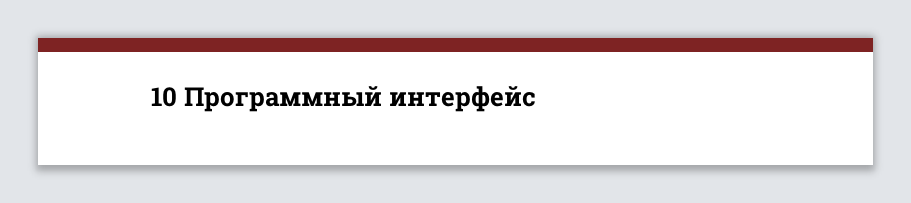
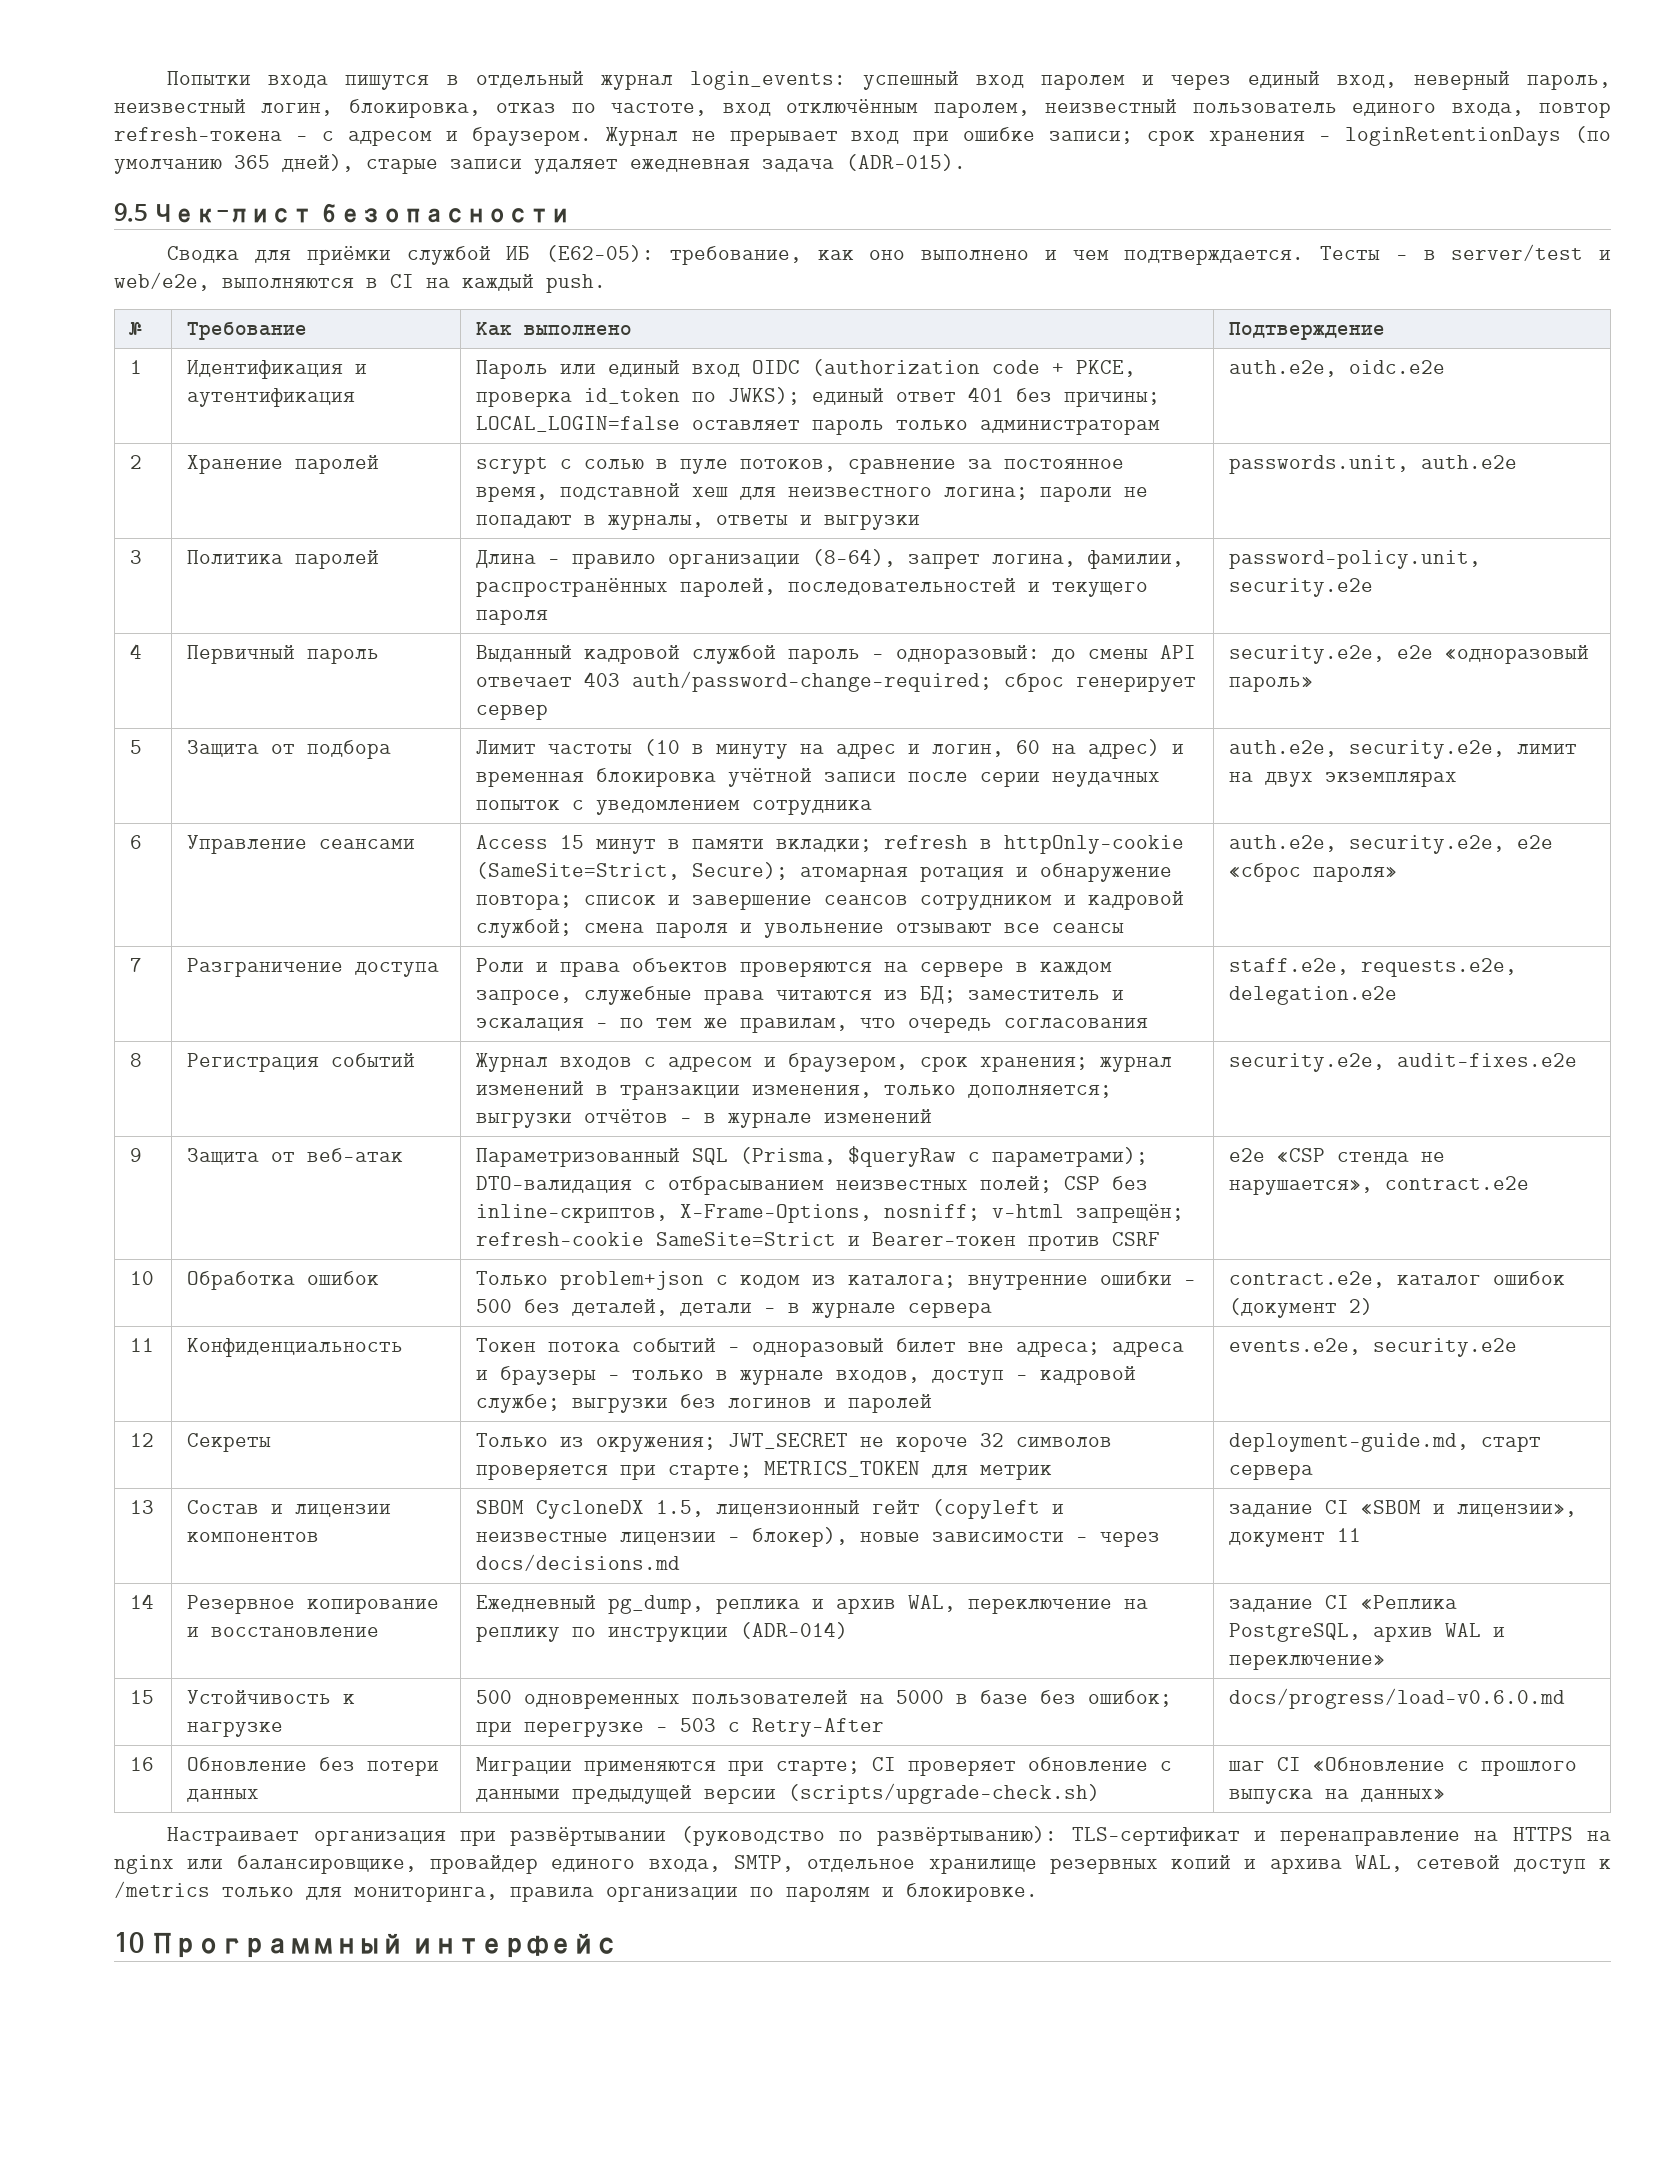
(151, 97) none -> [167,71,1611,90] [114,99,1612,118] [114,126,1612,146] [114,154,966,174] [114,203,572,223] [167,244,1611,265] [114,272,606,293] [129,322,143,335] [187,322,308,340] [476,322,633,336] [1229,322,1386,340] [130,360,143,374] [187,360,368,379] [187,388,356,407] [476,359,1137,379] [476,387,1161,407] [476,416,1161,435] [1229,360,1446,377] [130,455,143,469] [187,455,380,474] [476,457,1125,474] [476,483,1149,502] [476,514,921,530] [1229,455,1518,474] [130,550,143,564] [187,550,380,569] [476,549,1185,569] [476,578,1149,597] [476,609,549,625] [1229,550,1482,569] [1229,578,1374,597] [130,644,143,659] [187,645,380,664] [476,645,1197,664] [476,671,1197,692] [476,704,549,720] [1229,645,1590,664] [1229,676,1314,692] [130,740,143,754] [187,740,392,759] [476,739,1185,759] [476,768,1161,787] [476,799,873,815] [1229,740,1578,759] [1229,771,1458,787] [130,835,143,849] [187,835,416,854] [476,835,1185,854] [476,862,1173,882] [476,891,1185,910] [476,919,1125,938] [1229,835,1554,854] [1229,863,1398,882] [130,958,143,972] [187,958,440,977] [476,958,1113,977] [476,986,1125,1005] [476,1017,1149,1033] [1229,958,1518,977] [1229,986,1398,1005] [130,1053,143,1067] [187,1053,416,1072] [476,1053,1173,1072] [476,1081,1113,1100] [476,1109,933,1128] [1229,1053,1578,1072] [130,1148,143,1162] [187,1148,404,1165] [476,1146,1149,1167] [476,1176,1149,1195] [476,1204,1185,1223] [476,1232,1161,1251] [1229,1148,1446,1165] [1229,1176,1530,1195] [130,1271,155,1285] [187,1271,380,1290] [476,1271,1197,1290] [476,1299,993,1318] [1229,1271,1566,1288] [1229,1298,1374,1318] [130,1338,155,1352] [187,1338,404,1357] [476,1338,1185,1357] [476,1366,1137,1385] [476,1394,933,1413] [1229,1338,1518,1357] [130,1433,155,1447] [187,1433,272,1452] [476,1433,1113,1452] [476,1461,1053,1480] [1229,1433,1542,1452] [1229,1464,1314,1480] [130,1500,155,1514] [187,1500,392,1517] [187,1531,320,1542] [476,1499,1065,1519] [476,1527,1161,1547] [476,1554,681,1571] [1229,1500,1578,1517] [1229,1528,1362,1547] [130,1594,155,1609] [187,1595,440,1614] [187,1626,380,1637] [476,1595,1149,1614] [476,1622,849,1642] [1229,1595,1458,1612] [1229,1623,1506,1642] [1229,1654,1386,1670] [130,1690,155,1704] [187,1690,356,1704] [187,1721,284,1737] [476,1690,1173,1709] [476,1718,885,1737] [1229,1688,1566,1709] [130,1757,155,1771] [187,1757,440,1776] [187,1789,260,1802] [476,1757,1173,1776] [476,1783,1101,1804] [1229,1757,1578,1776] [1229,1788,1446,1804] [167,1826,1612,1846] [114,1855,1611,1874] [114,1881,1038,1902] Попытки входа пишутся в отдельный журнал login_events: успешный вход паролем и через единый вход, неверный пароль, неизвестный логин, блокировка, отказ по частоте, вход отключённым паролем, неизвестный пользователь единого входа, повтор refresh-токена — с адресом и браузером. Журнал не прерывает вход при ошибке записи; срок хранения — loginRetentionDays (по умолчанию 365 дней), старые записи удаляет ежедневная задача (ADR-015). // 9.5 Чек-лист безопасности // Сводка для приёмки службой ИБ (E62-05): требование, как оно выполнено и чем подтверждается. Тесты — в server/test и web/e2e, выполняются в CI на каждый push. // № | Требование | Как выполнено | Подтверждение // 1 | Идентификация и аутентификация | Пароль или единый вход OIDC (authorization code + PKCE, проверка id_token по JWKS); единый ответ 401 без причины; LOCAL_LOGIN=false оставляет пароль только администраторам | auth.e2e, oidc.e2e // 2 | Хранение паролей | scrypt с солью в пуле потоков, сравнение за постоянное время, подставной хеш для неизвестного логина; пароли не попадают в журналы, ответы и выгрузки | passwords.unit, auth.e2e // 3 | Политика паролей | Длина — правило организации (8–64), запрет логина, фамилии, распространённых паролей, последовательностей и текущего пароля | password-policy.unit, security.e2e // 4 | Первичный пароль | Выданный кадровой службой пароль — одноразовый: до смены API отвечает 403 auth/password-change-required; сброс генерирует сервер | security.e2e, e2e «одноразовый пароль» // 5 | Защита от подбора | Лимит частоты (10 в минуту на адрес и логин, 60 на адрес) и временная блокировка учётной записи после серии неудачных попыток с уведомлением сотрудника | auth.e2e, security.e2e, лимит на двух экземплярах // 6 | Управление сеансами | Access 15 минут в памяти вкладки; refresh в httpOnly-cookie (SameSite=Strict, Secure); атомарная ротация и обнаружение повтора; список и завершение сеансов сотрудником и кадровой службой; смена пароля и увольнение отзывают все сеансы | auth.e2e, security.e2e, e2e «сброс пароля» // 7 | Разграничение доступа | Роли и права объектов проверяются на сервере в каждом запросе, служебные права читаются из БД; заместитель и эскалация — по тем же правилам, что очередь согласования | staff.e2e, requests.e2e, delegation.e2e // 8 | Регистрация событий | Журнал входов с адресом и браузером, срок хранения; журнал изменений в транзакции изменения, только дополняется; выгрузки отчётов — в журнале изменений | security.e2e, audit-fixes.e2e // 9 | Защита от веб-атак | Параметризованный SQL (Prisma, $queryRaw с параметрами); DTO-валидация с отбрасыванием неизвестных полей; CSP без inline-скриптов, X-Frame-Options, nosniff; v-html запрещён; refresh-cookie SameSite=Strict и Bearer-токен против CSRF | e2e «CSP стенда не нарушается», contract.e2e // 10 | Обработка ошибок | Только problem+json с кодом из каталога; внутренние ошибки — 500 без деталей, детали — в журнале сервера | contract.e2e, каталог ошибок (документ 2) // 11 | Конфиденциальность | Токен потока событий — одноразовый билет вне адреса; адреса и браузеры — только в журнале входов, доступ — кадровой службе; выгрузки без логинов и паролей | events.e2e, security.e2e // 12 | Секреты | Только из окружения; JWT_SECRET не короче 32 символов проверяется при старте; METRICS_TOKEN для метрик | deployment-guide.md, старт сервера // 13 | Состав и лицензии компонентов | SBOM CycloneDX 1.5, лицензионный гейт (copyleft и неизвестные лицензии — блокер), новые зависимости — через docs/decisions.md | задание CI «SBOM и лицензии», документ 11 // 14 | Резервное копирование и восстановление | Ежедневный pg_dump, реплика и архив WAL, переключение на реплику по инструкции (ADR-014) | задание CI «Реплика PostgreSQL, архив WAL и переключение» // 15 | Устойчивость к нагрузке | 500 одновременных пользователей на 5000 в базе без ошибок; при перегрузке — 503 с Retry-After | docs/progress/load-v0.6.0.md // 16 | Обновление без потери данных | Миграции применяются при старте; CI проверяет обновление с данными предыдущей версии (scripts/upgrade-check.sh) | шаг CI «Обновление с прошлого выпуска на данных» // Настраивает организация при развёртывании (руководство по развёртыванию): TLS-сертификат и перенаправление на HTTPS на nginx или балансировщике, провайдер единого входа, SMTP, отдельное хранилище резервных копий и архива WAL, сетевой доступ к /metrics только для мониторинга, правила организации по паролям и блокировке. //

